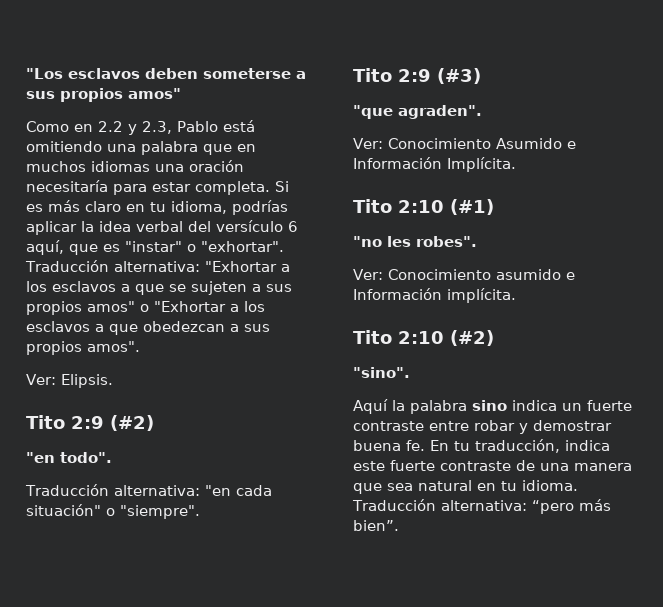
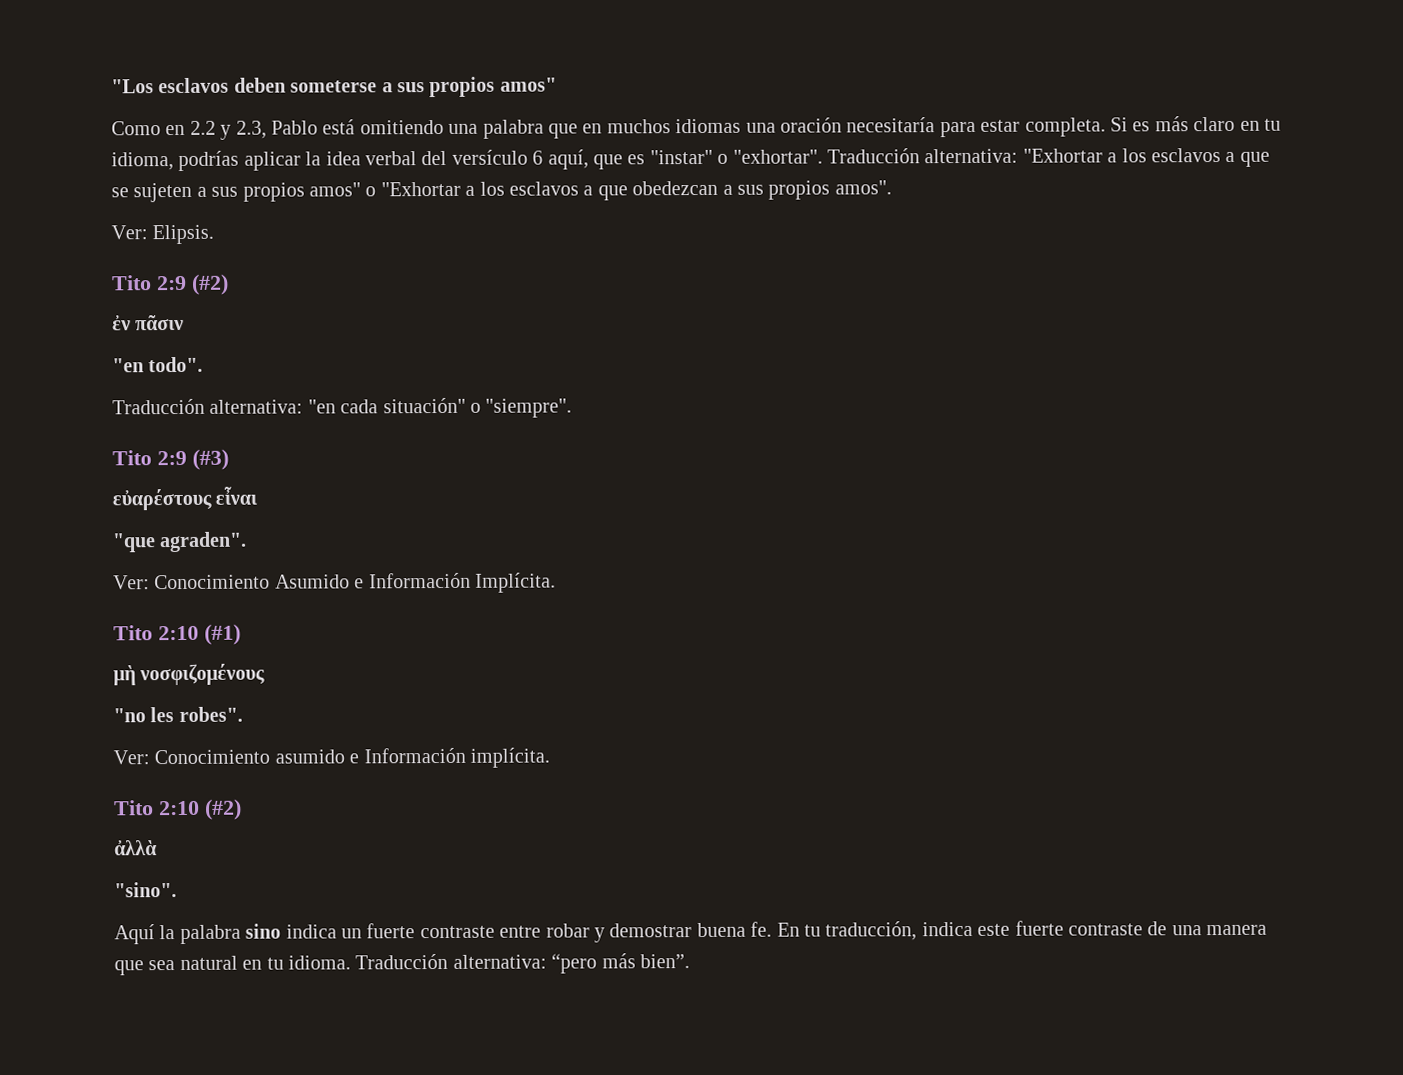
(154, 423) none -> [112,314,185,331] // ἐν πᾶσιν
(481, 76) none -> [112,486,259,511] // εὐαρέστους εἶναι
(494, 207) none -> [113,663,266,686] // μὴ νοσφιζομένους
(494, 338) none -> [114,840,157,856] // ἀλλὰ

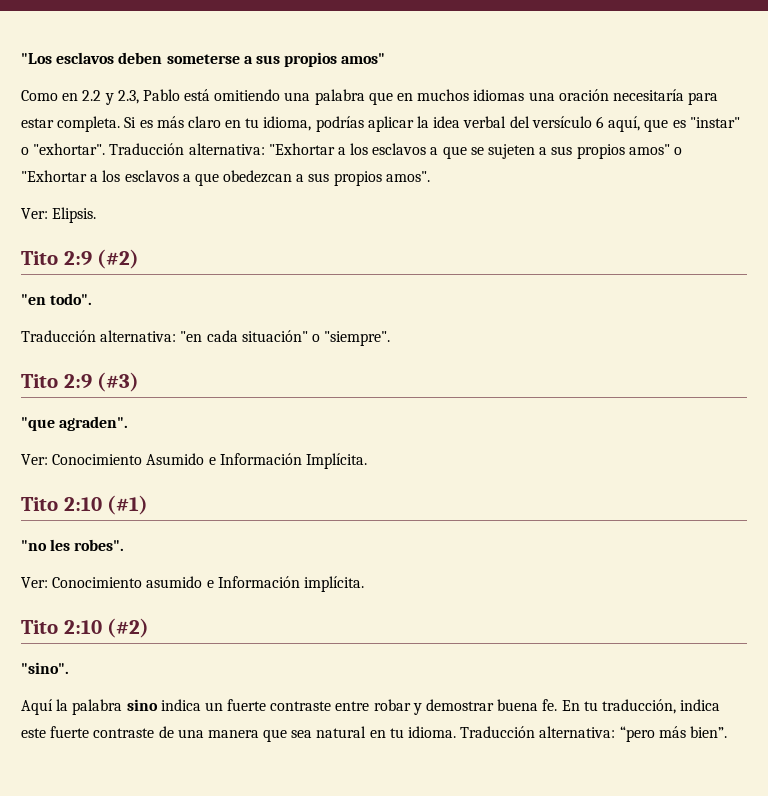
[112,314,185,331] // ἐν πᾶσιν -> (140, 259) none
[112,486,259,511] // εὐαρέστους εἶναι -> (140, 382) none
[113,663,266,686] // μὴ νοσφιζομένους -> (149, 505) none
[114,840,157,856] // ἀλλὰ -> (150, 628) none

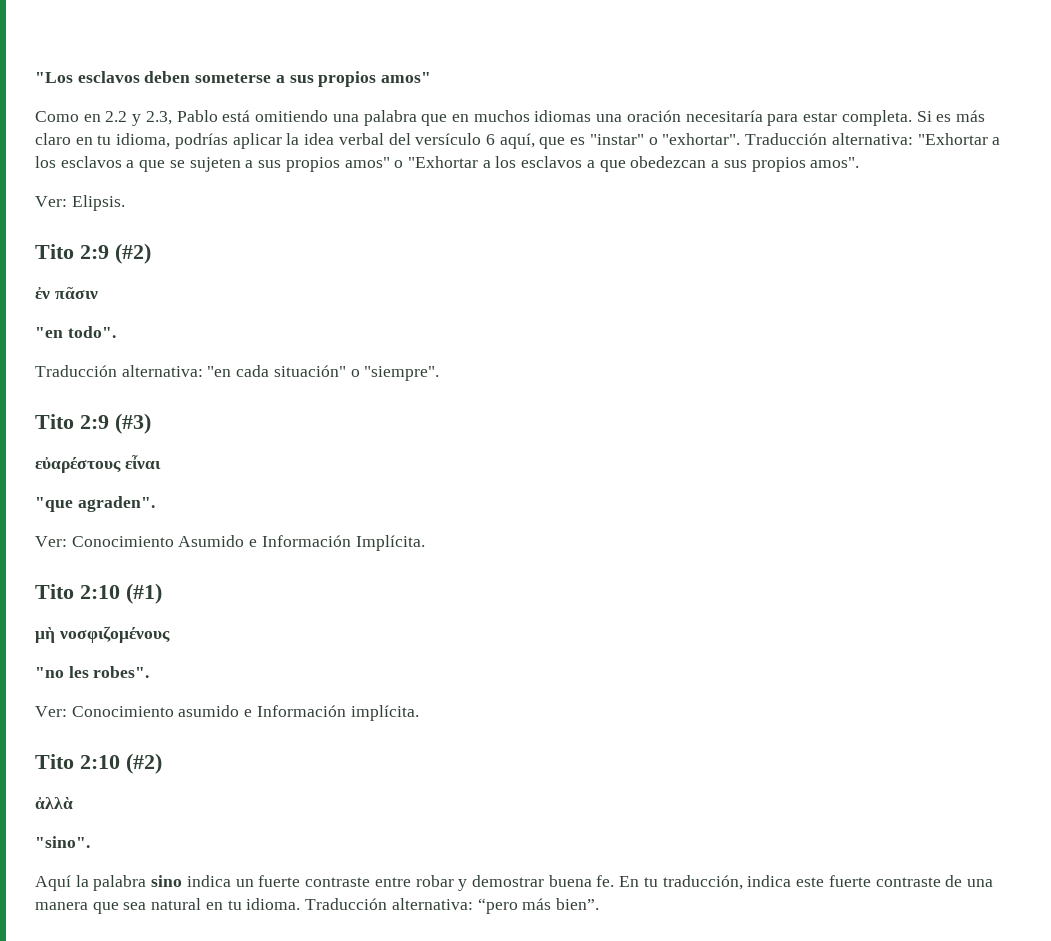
(140, 259) none -> [35,287,98,299] // ἐν πᾶσιν
(140, 382) none -> [35,455,161,473] // εὐαρέστους εἶναι
(149, 505) none -> [35,626,170,643] // μὴ νοσφιζομένους
(150, 628) none -> [35,797,73,809] // ἀλλὰ

